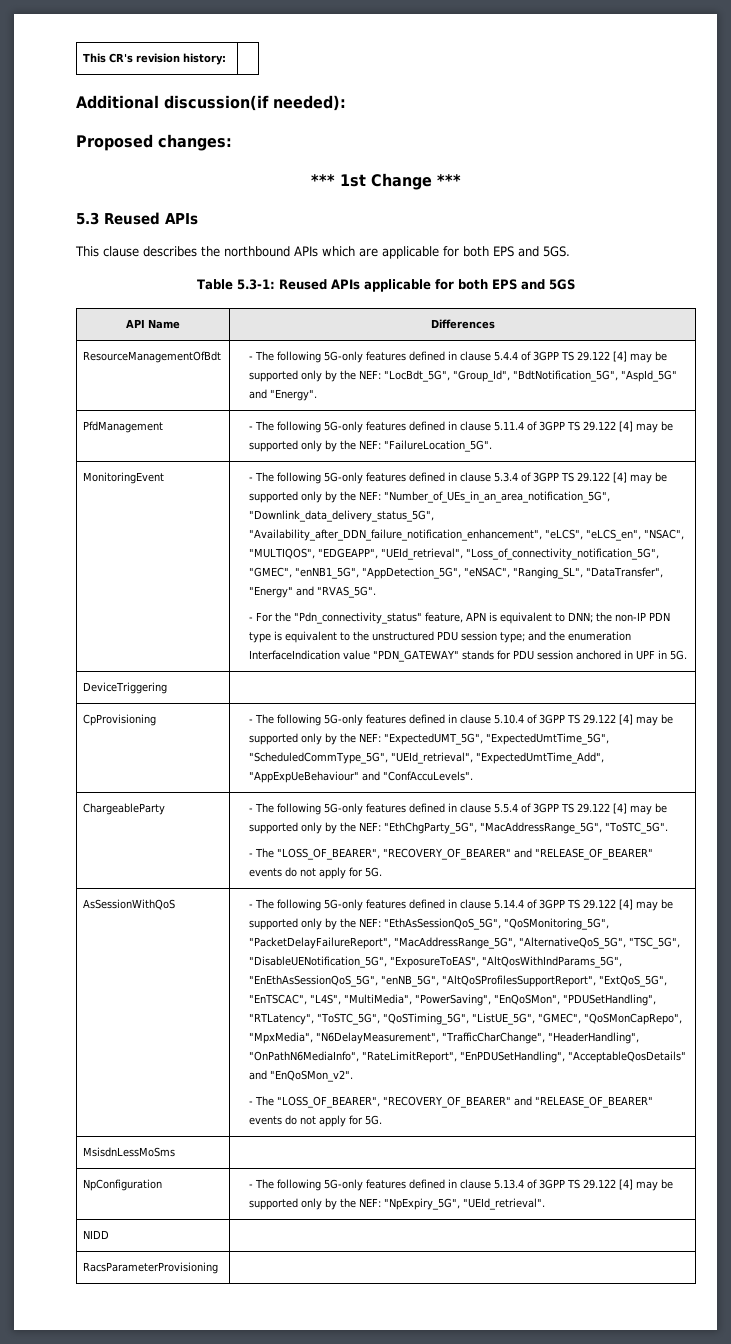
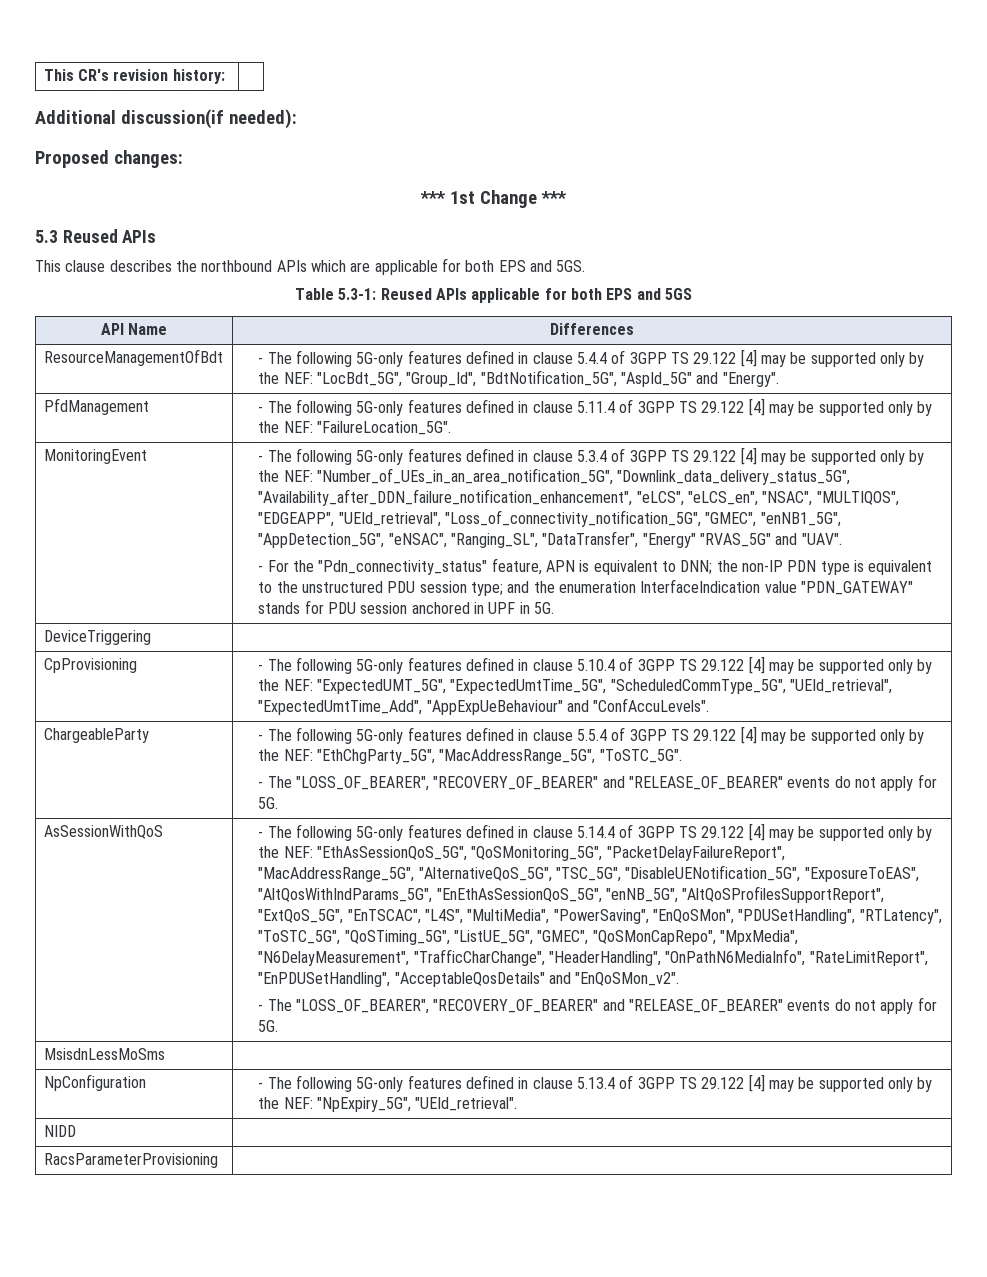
[296,586,377,598] and "RVAS_5G". -> [699,533,842,547] "RVAS_5G" and "UAV".

